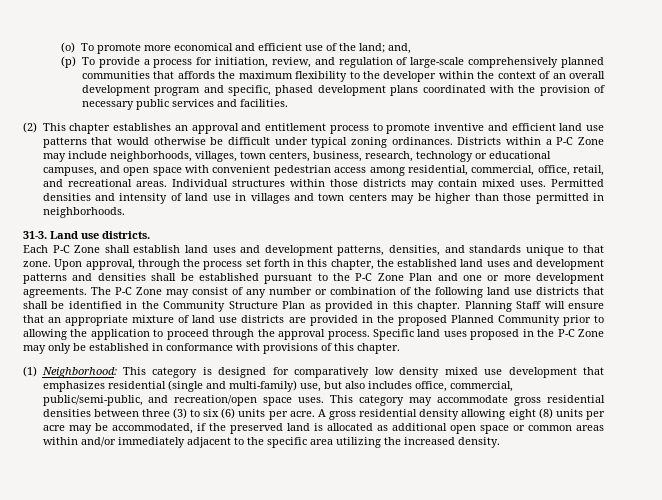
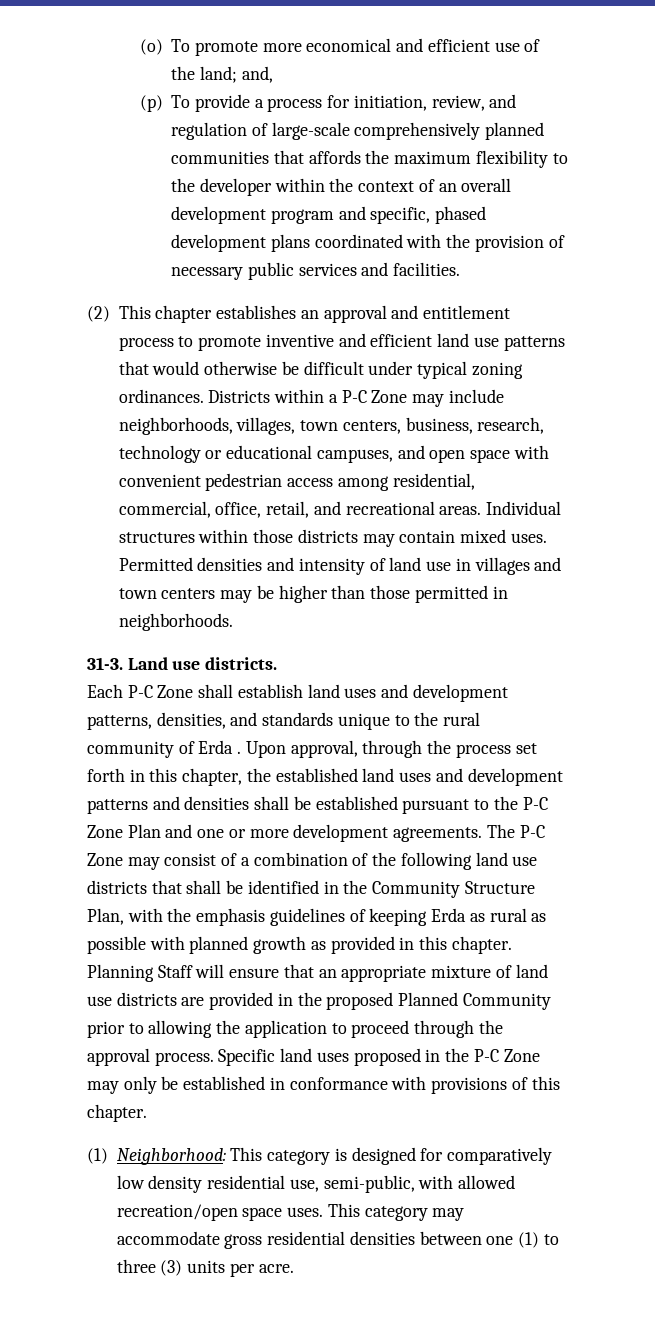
[583,245,605,253] [23,261,51,267] that zone. -> [414,712,481,726] [87,740,242,758] the rural community of Erda .
[246,287,327,298] any number or -> [240,857,250,866] a
[282,301,306,309] Plan -> [87,908,547,926] [87,936,307,954] Plan, with the emphasis guidelines of keeping Erda as rural as possible with planned growth
[444,367,604,378] [42,380,513,392] [42,395,169,406] mixed use development that emphasizes residential (single and multi-family) use, but also includes office, commercial, public/semi-public, and -> [207,1175,516,1193] residential use, semi-public, with allowed
[141,408,606,420] [42,423,604,434] [42,437,500,448] three (3) to six (6) units per acre. A gross residential density allowing eight (8) units per acre may be accommodated, if the preserved land is allocated as additional open space or common areas within and/or immediately adjacent to the specific area utilizing the increased density. -> [486,1232,559,1248] [116,1259,294,1277] one (1) to three (3) units per acre.

